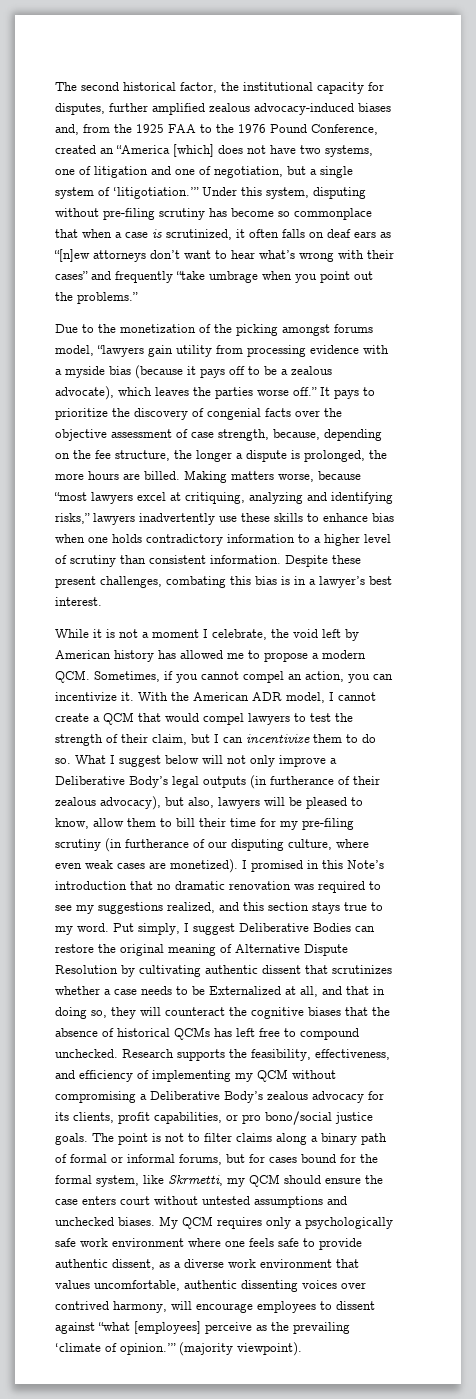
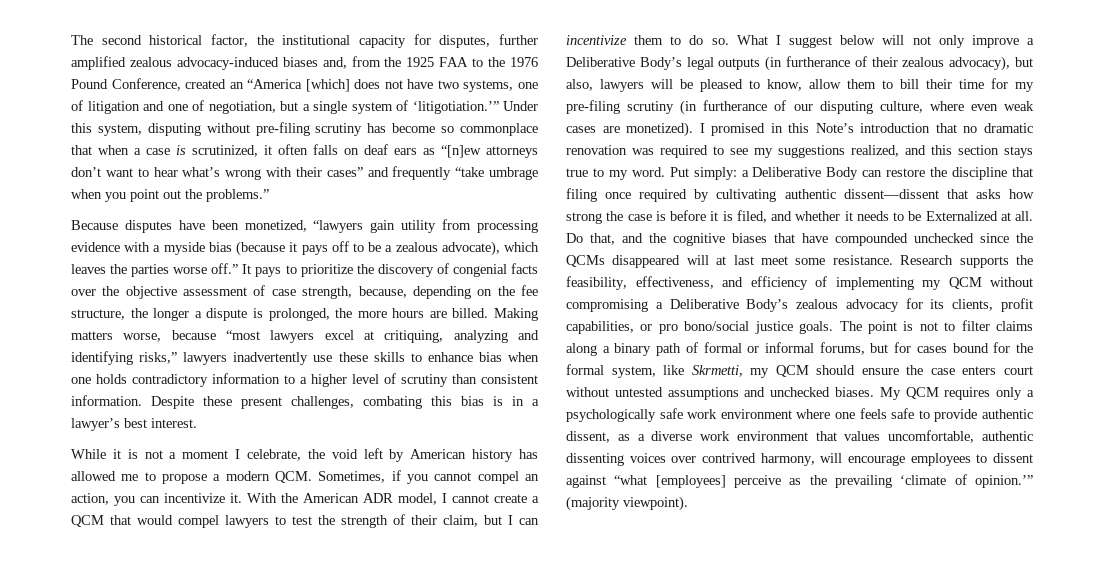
[55,324,373,336] [55,345,94,356] Due to the monetization of the picking amongst forums model, -> [71,220,307,233] Because disputes have been monetized,
[138,923,375,935] [55,944,348,956] [55,965,392,977] [55,986,137,995] simply, I suggest Deliberative Bodies can restore the original meaning of Alternative Dispute Resolution by cultivating authentic dissent that scrutinizes whether a case -> [693,167,1033,180] [566,188,1034,202] [566,210,853,224] simply: a Deliberative Body can restore the discipline that filing once required by cultivating authentic dissent—dissent that asks how strong the case is before it is filed, and whether it
[300,986,385,997] [55,1007,390,1019] [55,1027,359,1040] [55,1049,118,1058] all, and that in doing so, they will counteract the cognitive biases that the absence of historical QCMs has left free to compound unchecked. -> [1015,211,1033,221] [566,233,1033,246] [566,255,893,268] all. Do that, and the cognitive biases that have compounded unchecked since the QCMs disappeared will at last meet some resistance.

